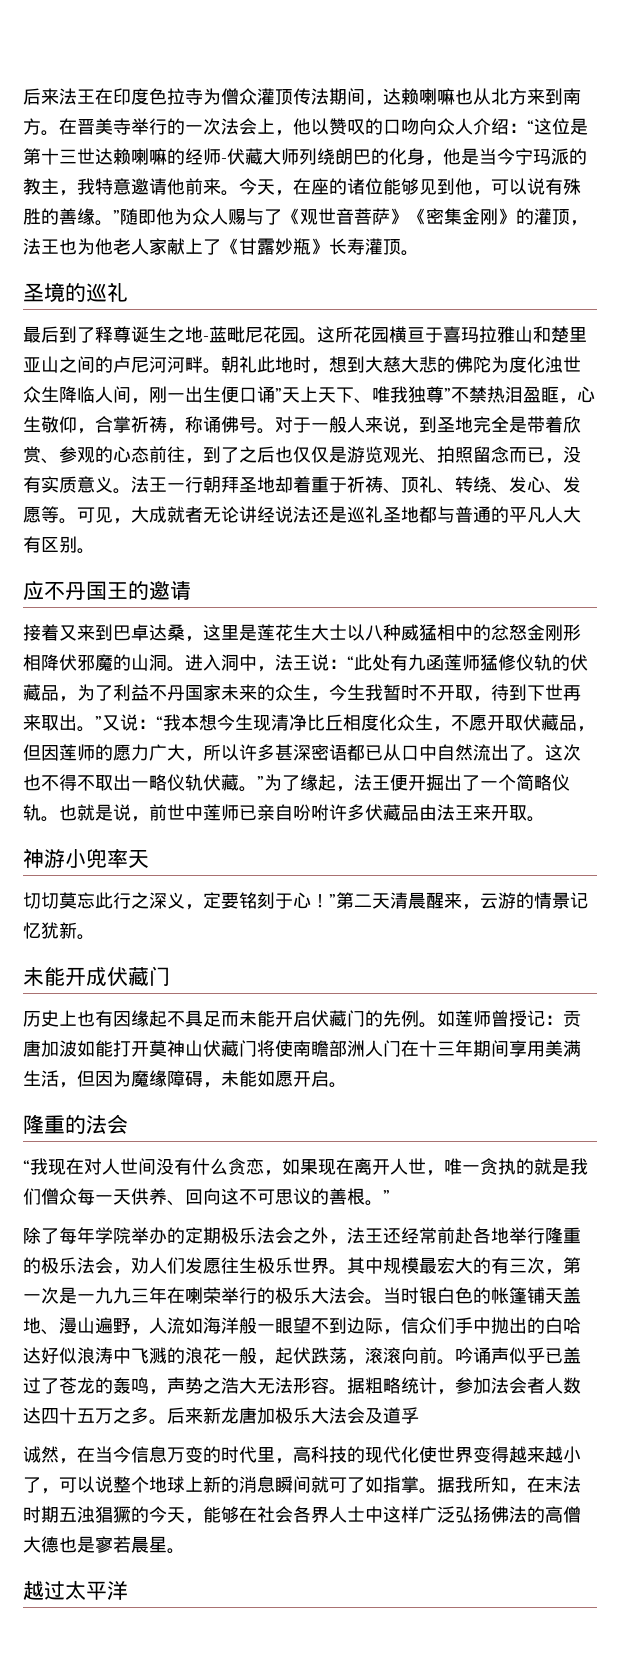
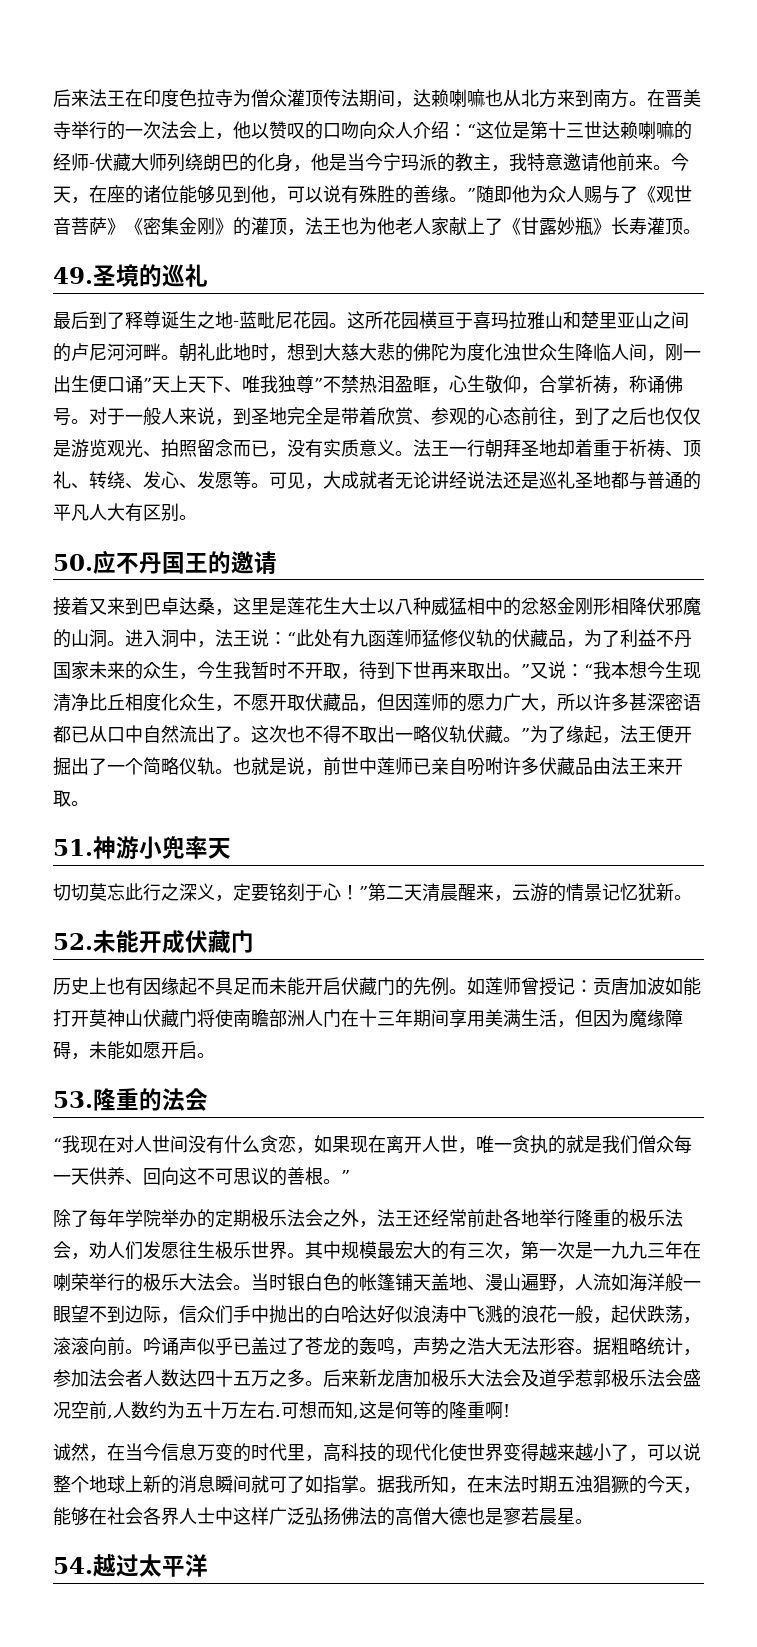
(419, 253) none -> [53,267,93,284] 49.
(95, 551) none -> [53,554,93,571] 50.
(545, 819) none -> [53,839,93,856] 51.
(95, 937) none -> [53,933,93,950] 52.
(347, 1085) none -> [53,1091,93,1108] 53.
(419, 1415) none -> [575,1369,701,1387] [53,1401,510,1420] 惹郭极乐法会盛况空前,人数约为五十万左右.可想而知,这是何等的隆重啊!
(185, 1551) none -> [53,1557,93,1574] 54.

